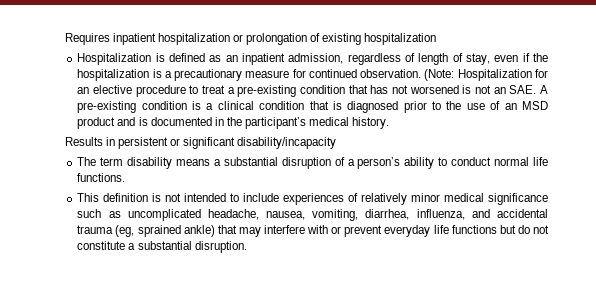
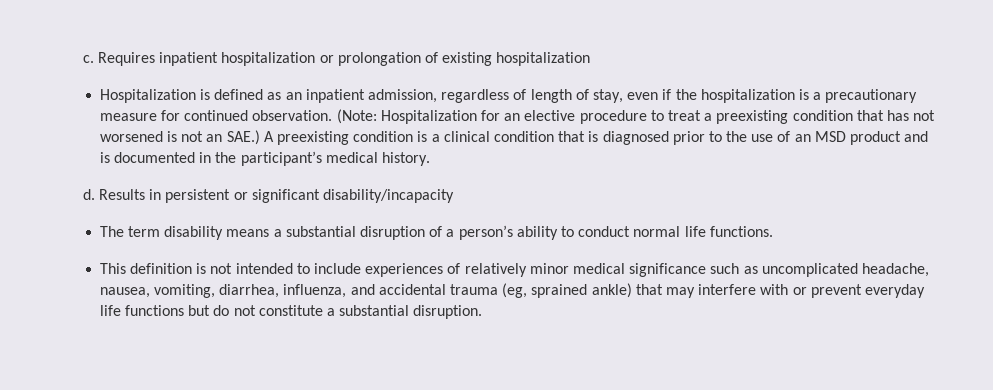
(64, 39) none -> [82,55,94,63] c.
[237,85,297,97] pre-existing -> [716,110,789,124] preexisting
[509,85,548,94] [77,101,137,113] SAE. A pre-existing -> [226,130,350,145] SAE.) A preexisting
(390, 123) none -> [82,189,95,200] d.

